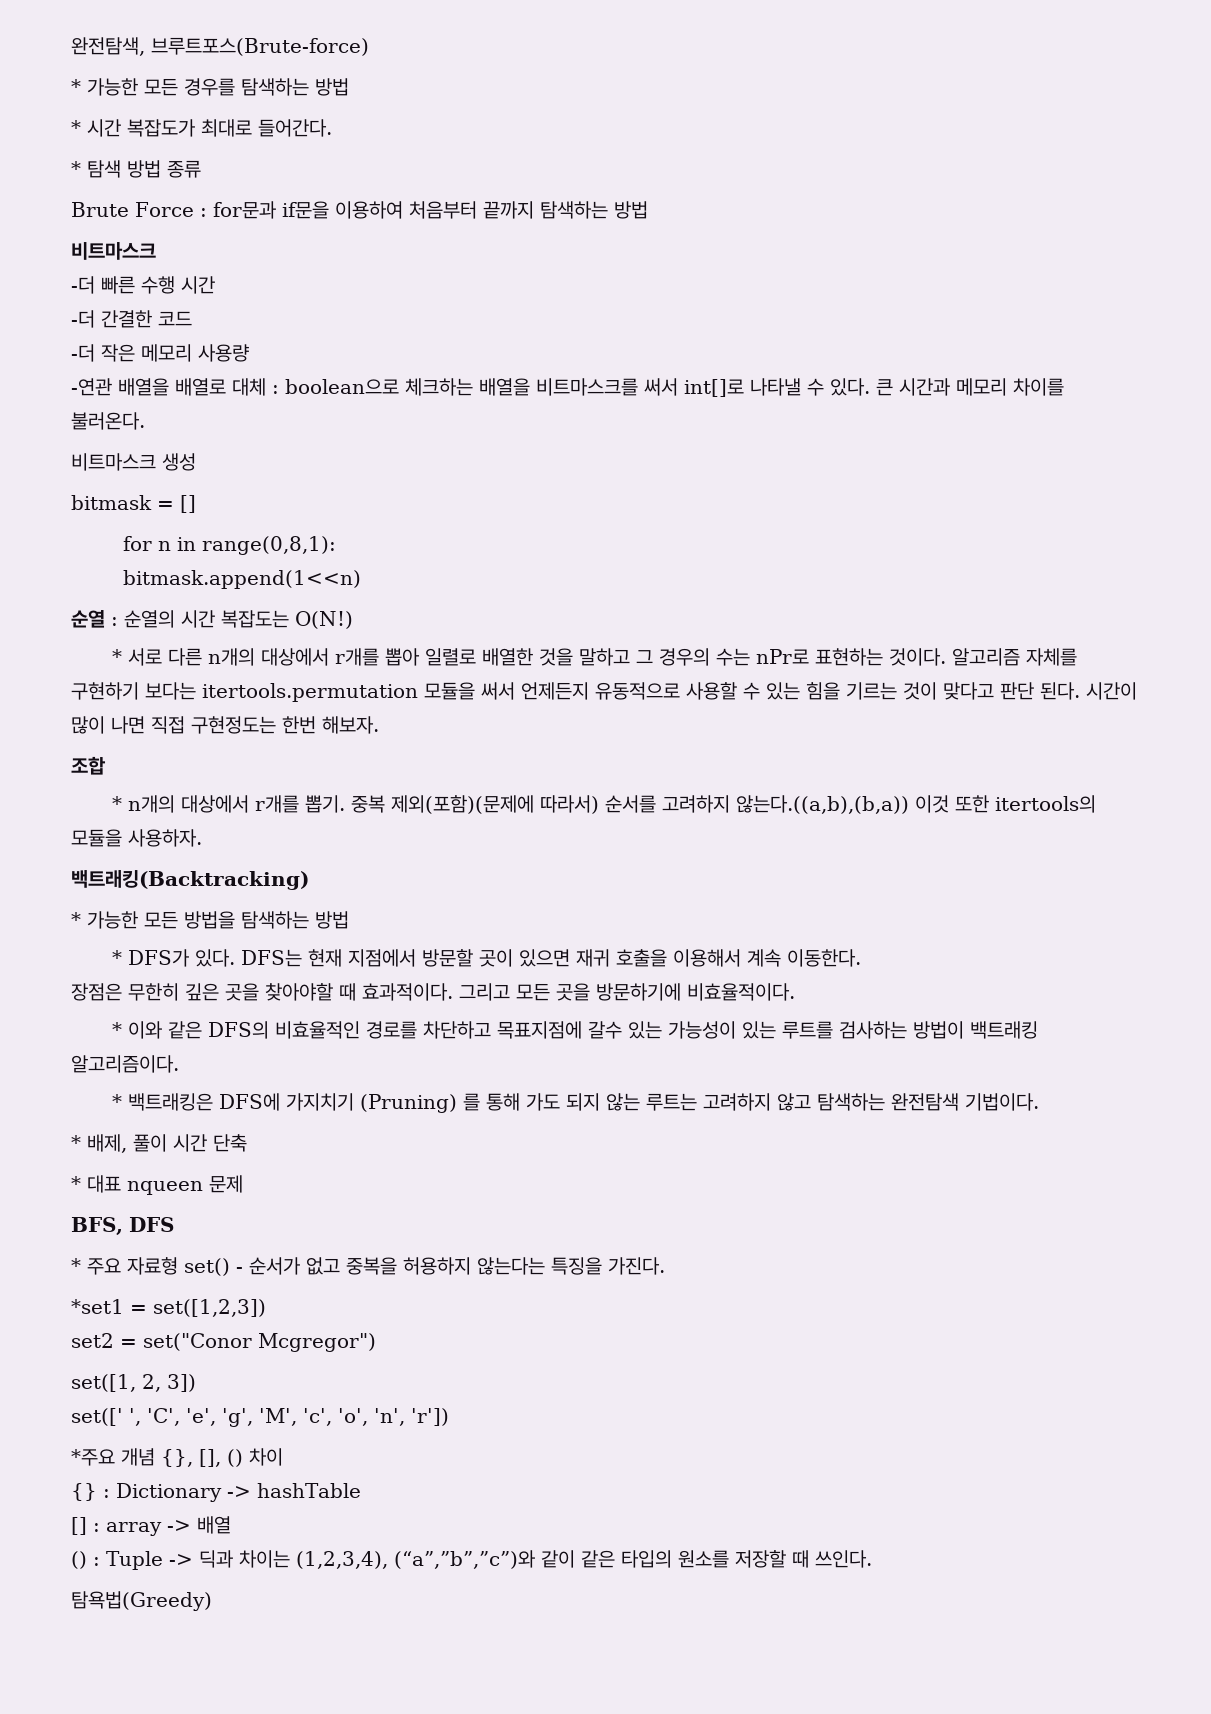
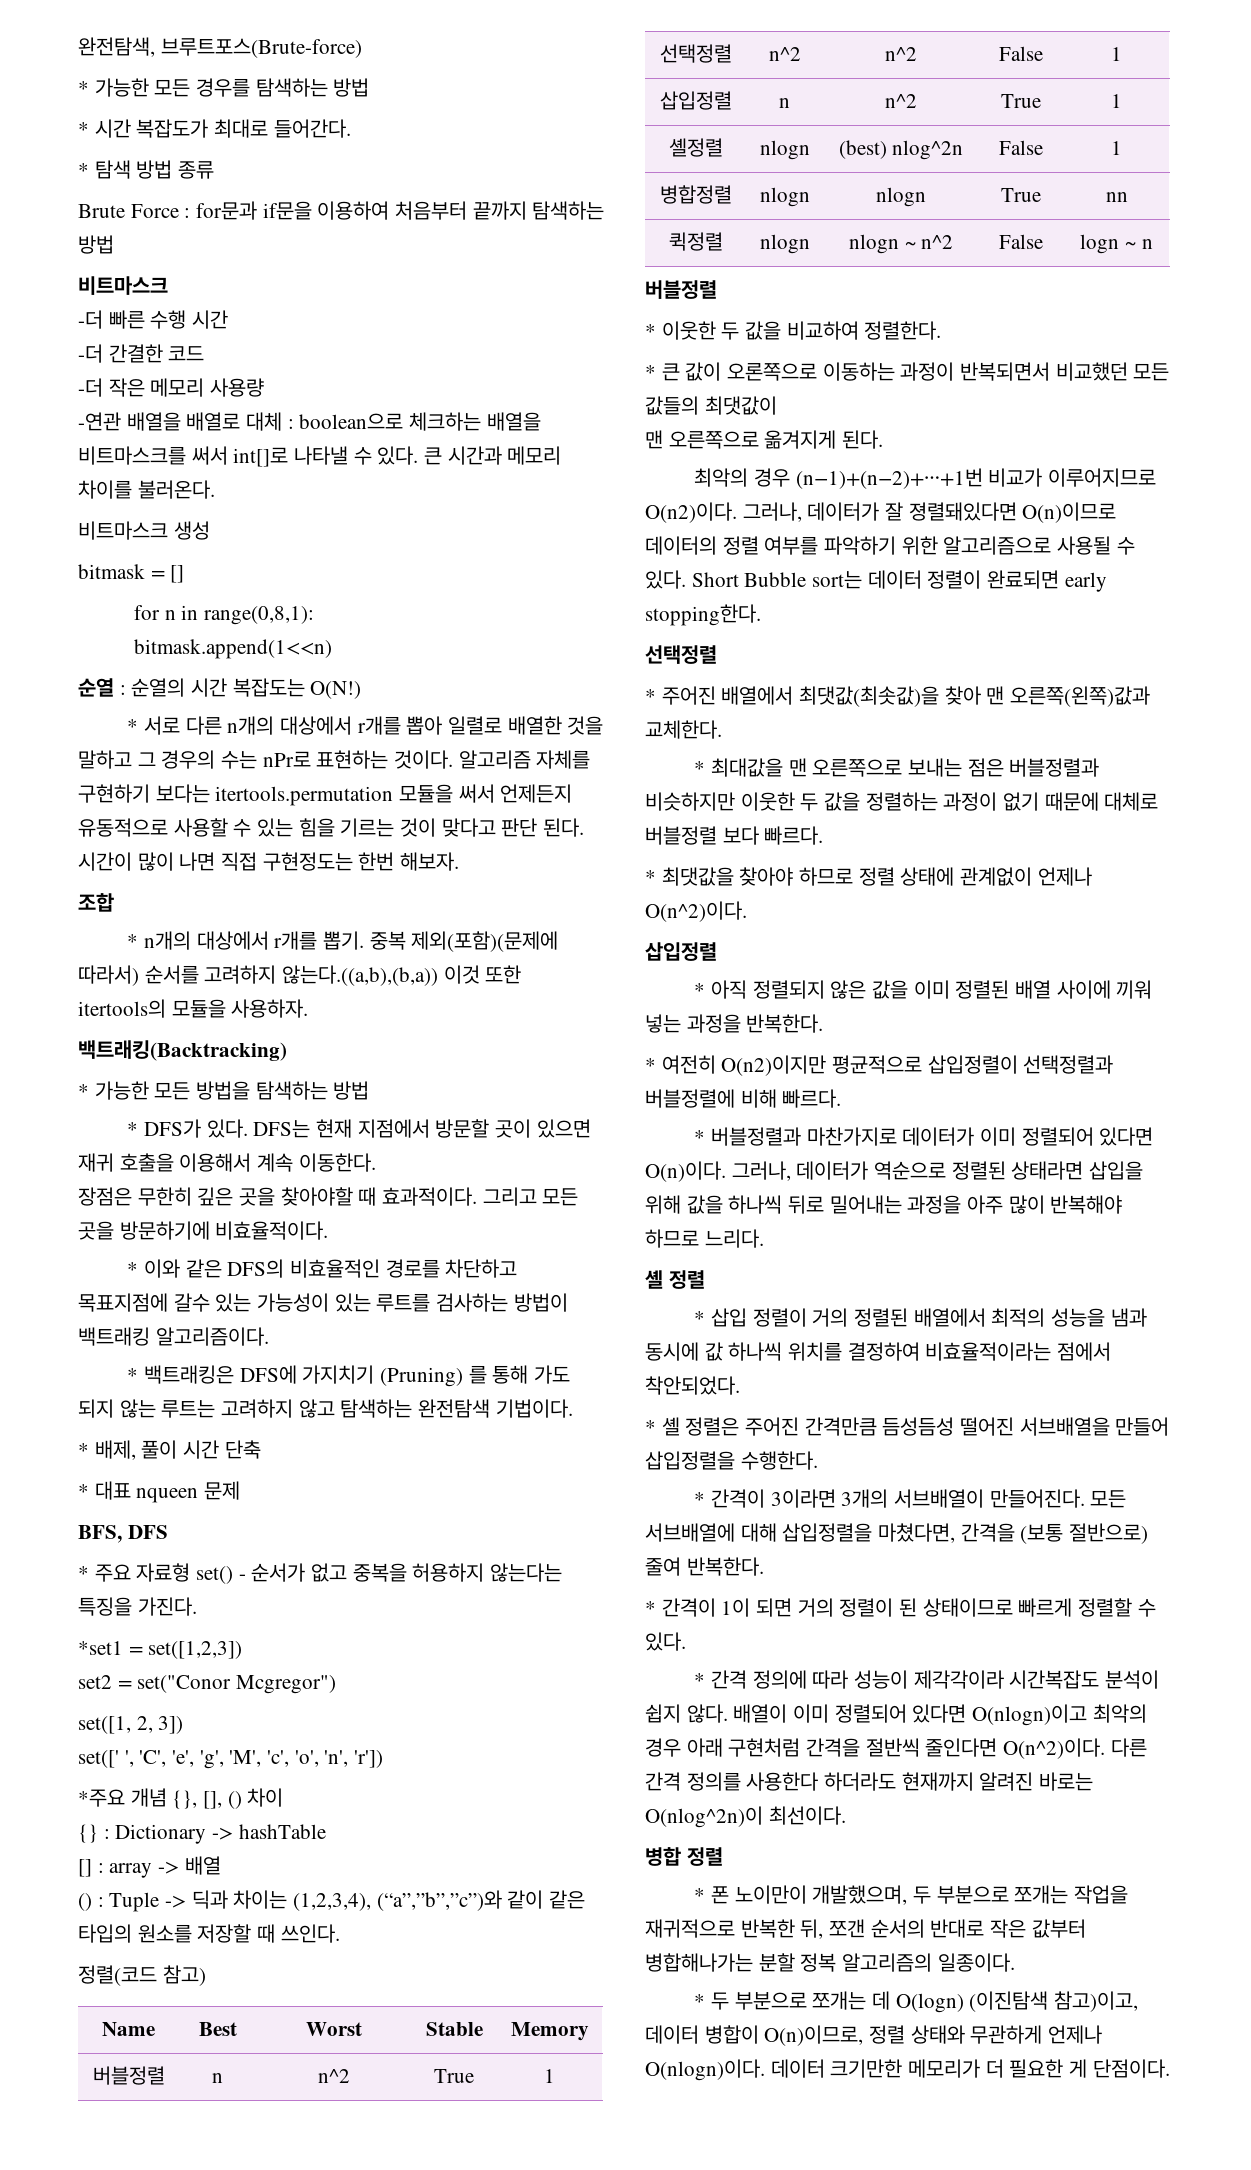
[71,1591,212,1611] 탐욕법(Greedy) -> [78,1965,206,1986] [102,2022,155,2036] [198,2022,237,2036] [306,2022,362,2036] [425,2022,483,2036] [510,2022,589,2041] [92,2066,165,2085] [212,2073,223,2083] [318,2069,350,2083] [434,2069,474,2083] [544,2069,555,2083] [659,44,732,63] [768,47,801,61] [885,47,917,61] [999,46,1043,61] [1111,47,1122,61] [659,91,732,110] [779,98,790,108] [885,94,917,108] [1001,94,1041,108] [1111,94,1122,108] [668,138,723,157] [759,140,810,160] [838,140,964,160] [999,140,1043,155] [1111,141,1122,155] [659,185,732,204] [759,187,810,207] [876,187,926,207] [1001,188,1041,202] [1105,192,1128,202] [668,232,723,251] [759,234,810,254] [848,234,954,254] [999,234,1043,249] [1080,234,1153,254] [645,280,717,299] [645,321,942,340] [645,362,1170,381] [645,396,777,415] [645,430,884,449] [694,468,1157,489] [645,502,1117,523] [645,536,1135,555] [645,570,1107,592] [645,604,761,626] [645,645,717,664] [645,686,1151,707] [645,720,722,739] [694,758,1100,777] [645,792,1159,811] [645,826,824,845] [645,867,1092,886] [645,901,747,922] [645,942,717,961] [694,980,1153,999] [645,1014,824,1033] [645,1055,1114,1076] [645,1089,842,1108] [694,1127,1154,1146] [645,1161,1144,1182] [645,1195,1123,1214] [645,1229,764,1248] [645,1270,705,1289] [694,1308,1147,1327] [645,1342,1112,1361] [645,1376,740,1395] [645,1417,1170,1436] [645,1451,818,1470] [694,1489,1127,1508] [645,1523,1149,1544] [645,1557,764,1576] [645,1598,1156,1617] [645,1632,686,1651] [694,1670,1160,1689] [645,1704,1147,1726] [645,1738,1147,1759] [645,1772,1094,1791] [645,1806,846,1828] [645,1847,723,1866] [694,1885,1129,1905] [645,1919,1086,1939] [645,1953,1015,1972] [694,1991,1139,2013] [645,2025,1103,2046] [645,2059,1170,2081] 정렬(코드 참고) // Name | Best | Worst | Stable | Memory // 버블정렬 | n | n^2 | True | 1 // 선택정렬 | n^2 | n^2 | False | 1 // 삽입정렬 | n | n^2 | True | 1 // 셸정렬 | nlogn | (best) nlog^2n | False | 1 // 병합정렬 | nlogn | nlogn | True | nn // 퀵정렬 | nlogn | nlogn ~ n^2 | False | logn ~ n // 버블정렬 // * 이웃한 두 값을 비교하여 정렬한다. // * 큰 값이 오론쪽으로 이동하는 과정이 반복되면서 비교했던 모든 값들의 최댓값이 // 맨 오른쪽으로 옮겨지게 된다. // 최악의 경우 (n−1)+(n−2)+⋯+1번 비교가 이루어지므로 O(n2)이다. 그러나, 데이터가 잘 졍렬돼있다면 O(n)이므로 데이터의 정렬 여부를 파악하기 위한 알고리즘으로 사용될 수 있다. Short Bubble sort는 데이터 정렬이 완료되면 early stopping한다. // 선택정렬 // * 주어진 배열에서 최댓값(최솟값)을 찾아 맨 오른쪽(왼쪽)값과 교체한다. // * 최대값을 맨 오른쪽으로 보내는 점은 버블정렬과 비슷하지만 이웃한 두 값을 정렬하는 과정이 없기 때문에 대체로 버블정렬 보다 빠르다. // * 최댓값을 찾아야 하므로 정렬 상태에 관계없이 언제나 O(n^2)이다. // 삽입정렬 // * 아직 정렬되지 않은 값을 이미 정렬된 배열 사이에 끼워 넣는 과정을 반복한다. // * 여전히 O(n2)이지만 평균적으로 삽입정렬이 선택정렬과 버블정렬에 비해 빠르다. // * 버블정렬과 마찬가지로 데이터가 이미 정렬되어 있다면 O(n)이다. 그러나, 데이터가 역순으로 정렬된 상태라면 삽입을 위해 값을 하나씩 뒤로 밀어내는 과정을 아주 많이 반복해야 하므로 느리다. // 셸 정렬 // * 삽입 정렬이 거의 정렬된 배열에서 최적의 성능을 냄과 동시에 값 하나씩 위치를 결정하여 비효율적이라는 점에서 착안되었다. // * 셸 정렬은 주어진 간격만큼 듬성듬성 떨어진 서브배열을 만들어 삽입정렬을 수행한다. // * 간격이 3이라면 3개의 서브배열이 만들어진다. 모든 서브배열에 대해 삽입정렬을 마쳤다면, 간격을 (보통 절반으로) 줄여 반복한다. // * 간격이 1이 되면 거의 정렬이 된 상태이므로 빠르게 정렬할 수 있다. // * 간격 정의에 따라 성능이 제각각이라 시간복잡도 분석이 쉽지 않다. 배열이 이미 정렬되어 있다면 O(nlogn)이고 최악의 경우 아래 구현처럼 간격을 절반씩 줄인다면 O(n^2)이다. 다른 간격 정의를 사용한다 하더라도 현재까지 알려진 바로는 O(nlog^2n)이 최선이다. // 병합 정렬 // * 폰 노이만이 개발했으며, 두 부분으로 쪼개는 작업을 재귀적으로 반복한 뒤, 쪼갠 순서의 반대로 작은 값부터 병합해나가는 분할 정복 알고리즘의 일종이다. // * 두 부분으로 쪼개는 데 O(logn) (이진탐색 참고)이고, 데이터 병합이 O(n)이므로, 정렬 상태와 무관하게 언제나 O(nlogn)이다. 데이터 크기만한 메모리가 더 필요한 게 단점이다.

